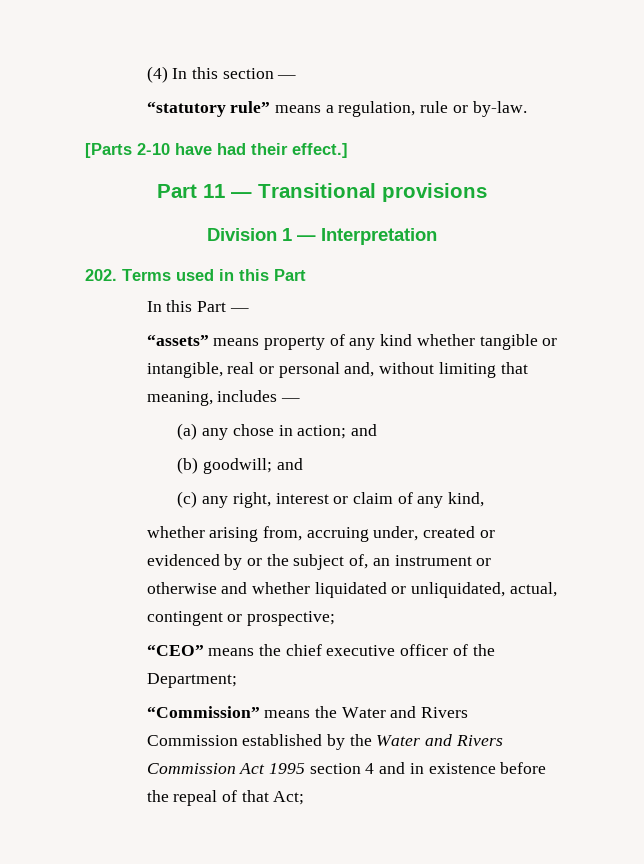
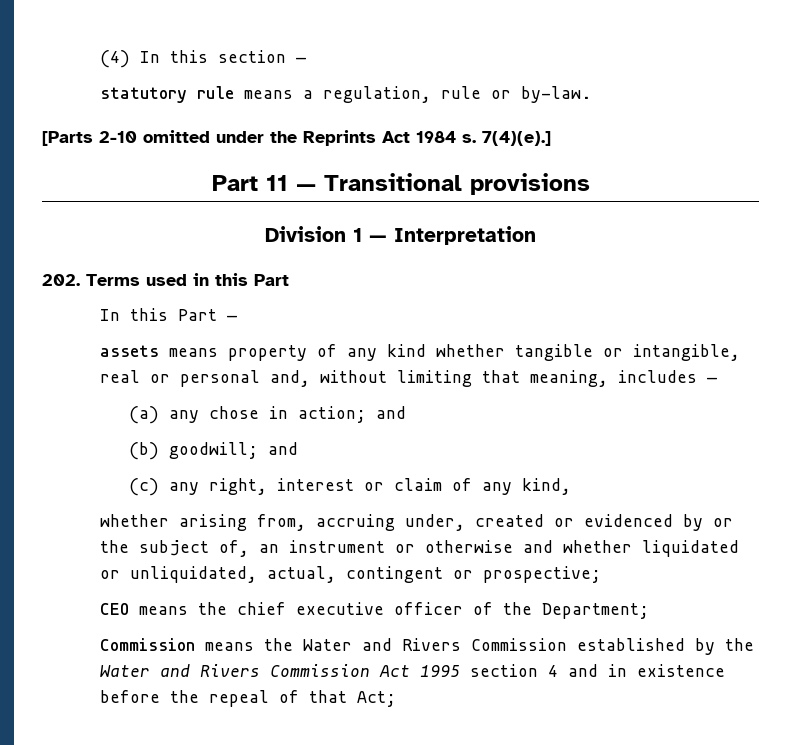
[146,101,271,117] “statutory rule” -> [100,86,235,103] statutory rule
[175,143,348,158] have had their effect.] -> [143,130,551,146] omitted under the Reprints Act 1984 s. 7(4)(e).]
[146,334,209,346] “assets” -> [100,345,160,357] assets
[146,644,204,656] “CEO” -> [100,603,130,615] CEO
[146,706,260,718] “Commission” -> [100,638,196,651] Commission

